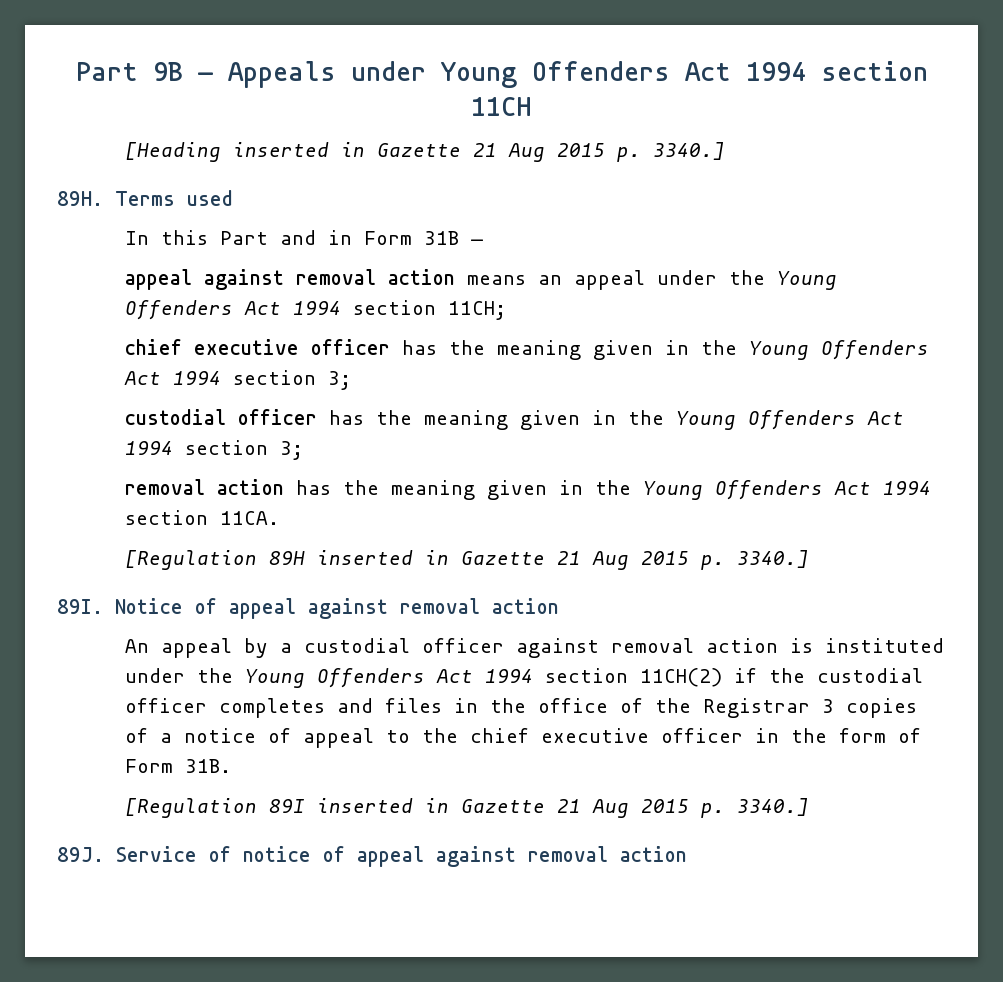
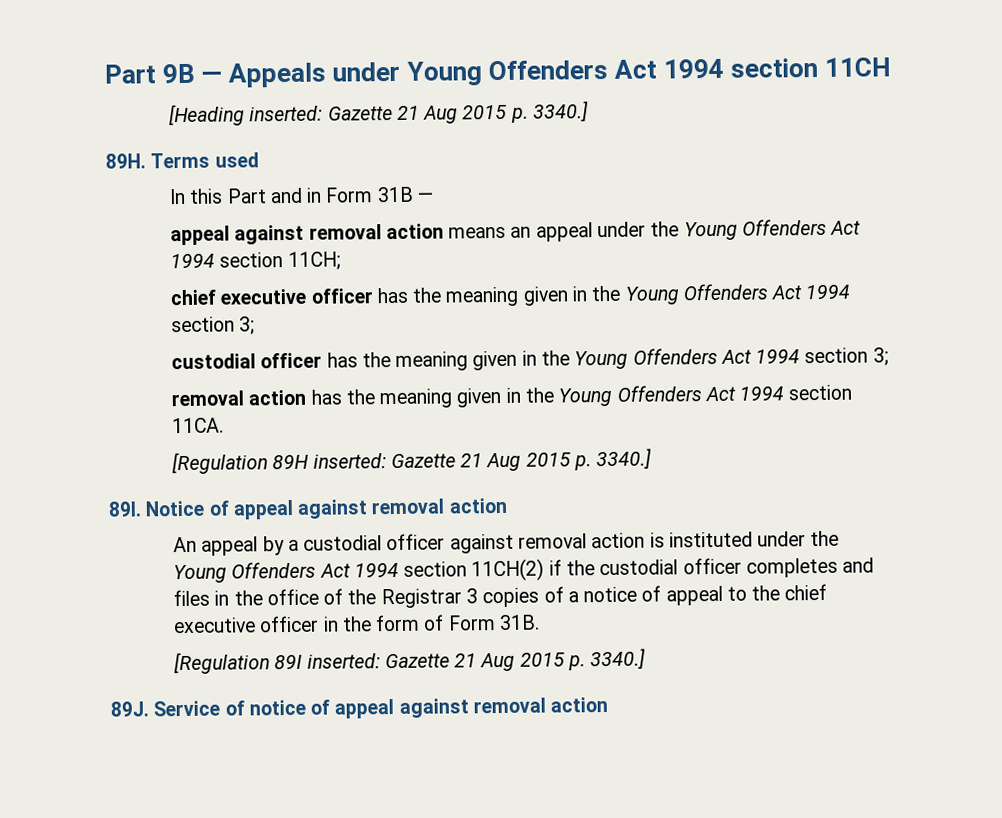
[232,142,365,157] inserted in -> [249,105,324,122] inserted:
[316,550,449,565] inserted in -> [312,453,387,469] inserted:
[316,798,449,813] inserted in -> [306,653,381,669] inserted:

